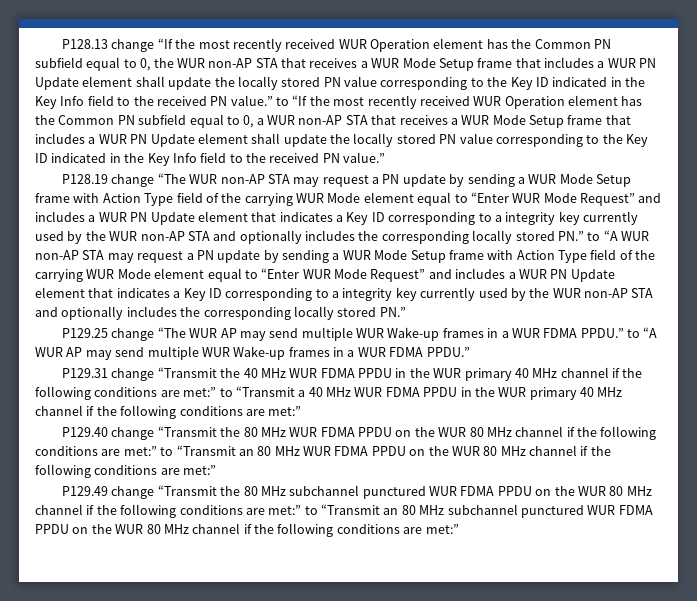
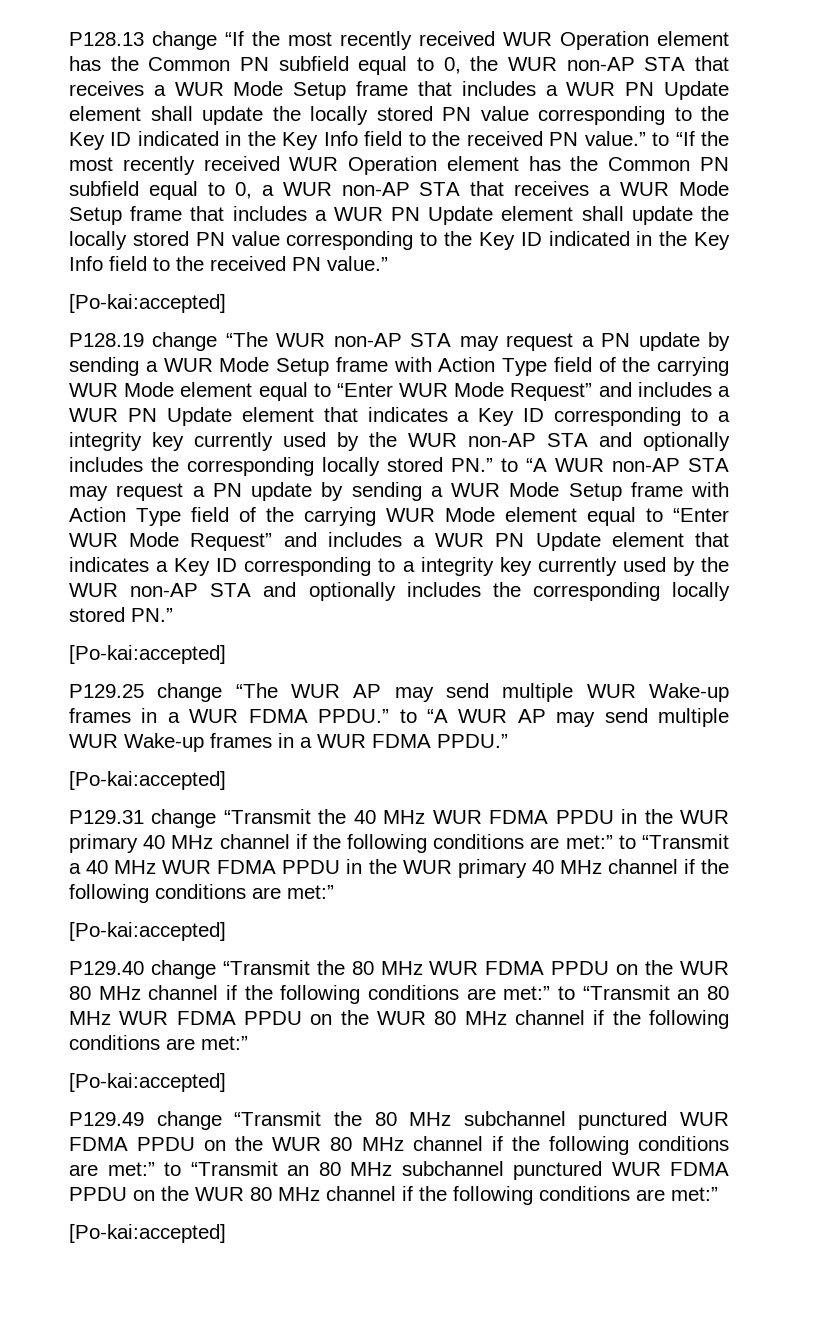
(386, 157) none -> [69,294,226,313] // [Po-kai:accepted]
(406, 312) none -> [69,645,226,664] // [Po-kai:accepted]
(470, 352) none -> [69,771,226,790] // [Po-kai:accepted]
(302, 411) none -> [69,922,226,941] // [Po-kai:accepted]
(217, 470) none -> [69,1073,226,1092] // [Po-kai:accepted]
(459, 529) none -> [69,1224,226,1243] // [Po-kai:accepted]

